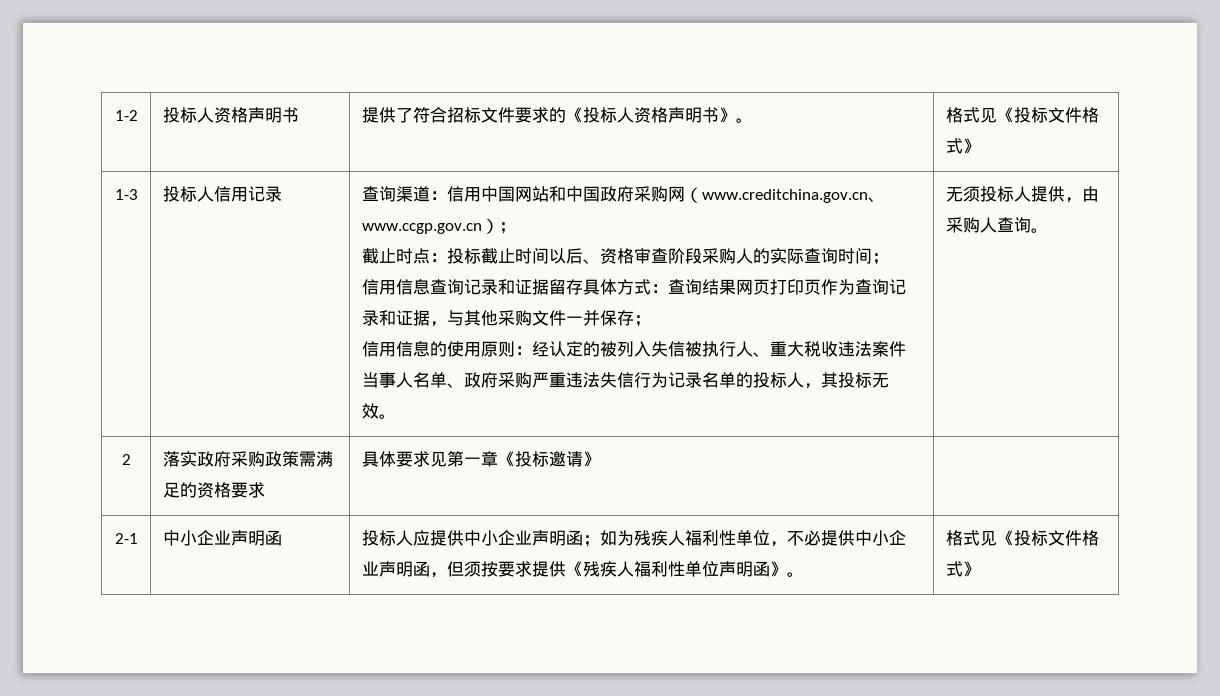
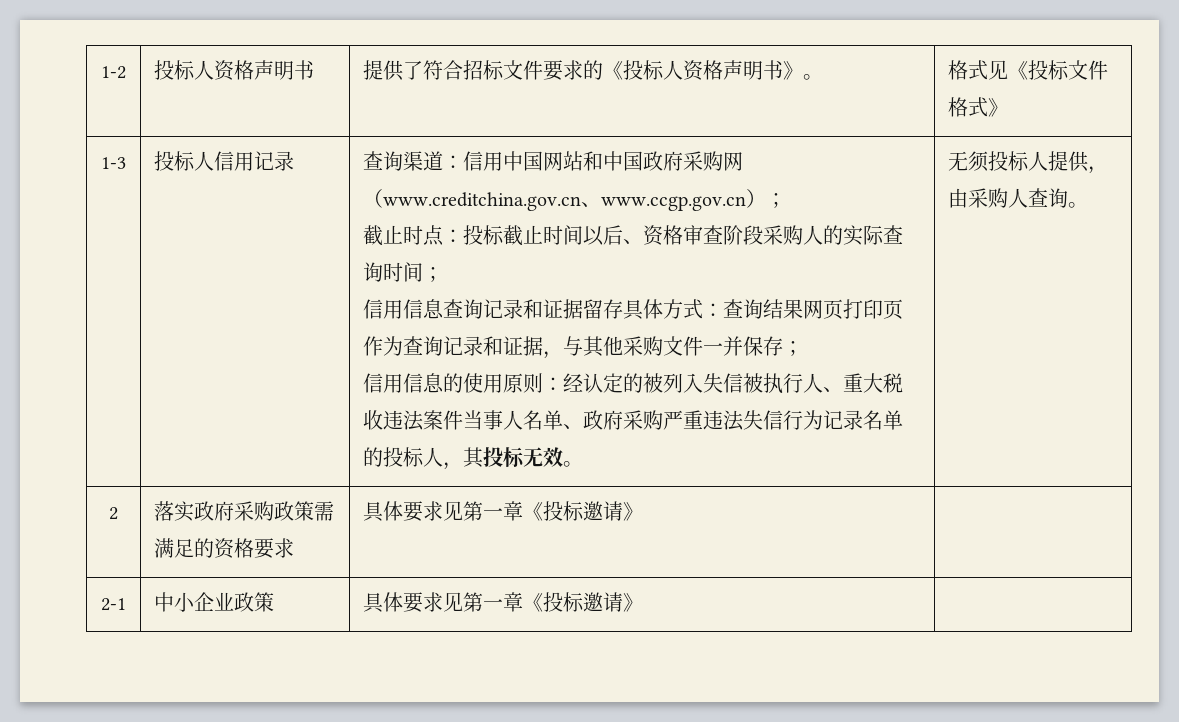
[230,530,282,546] [361,530,906,547] [361,561,804,578] [945,530,1099,546] [945,561,980,577] 声明函 | 投标人应提供中小企业声明函；如为残疾人福利性单位，不必提供中小企业声明函，但须按要求提供《残疾人福利性单位声明函》。 | 格式见《投标文件格式》 -> [234,592,275,612] [363,592,644,613] 政策 | 具体要求见第一章《投标邀请》 |

